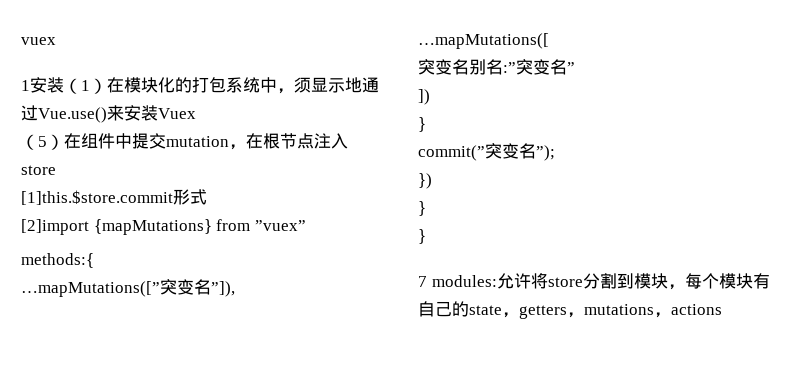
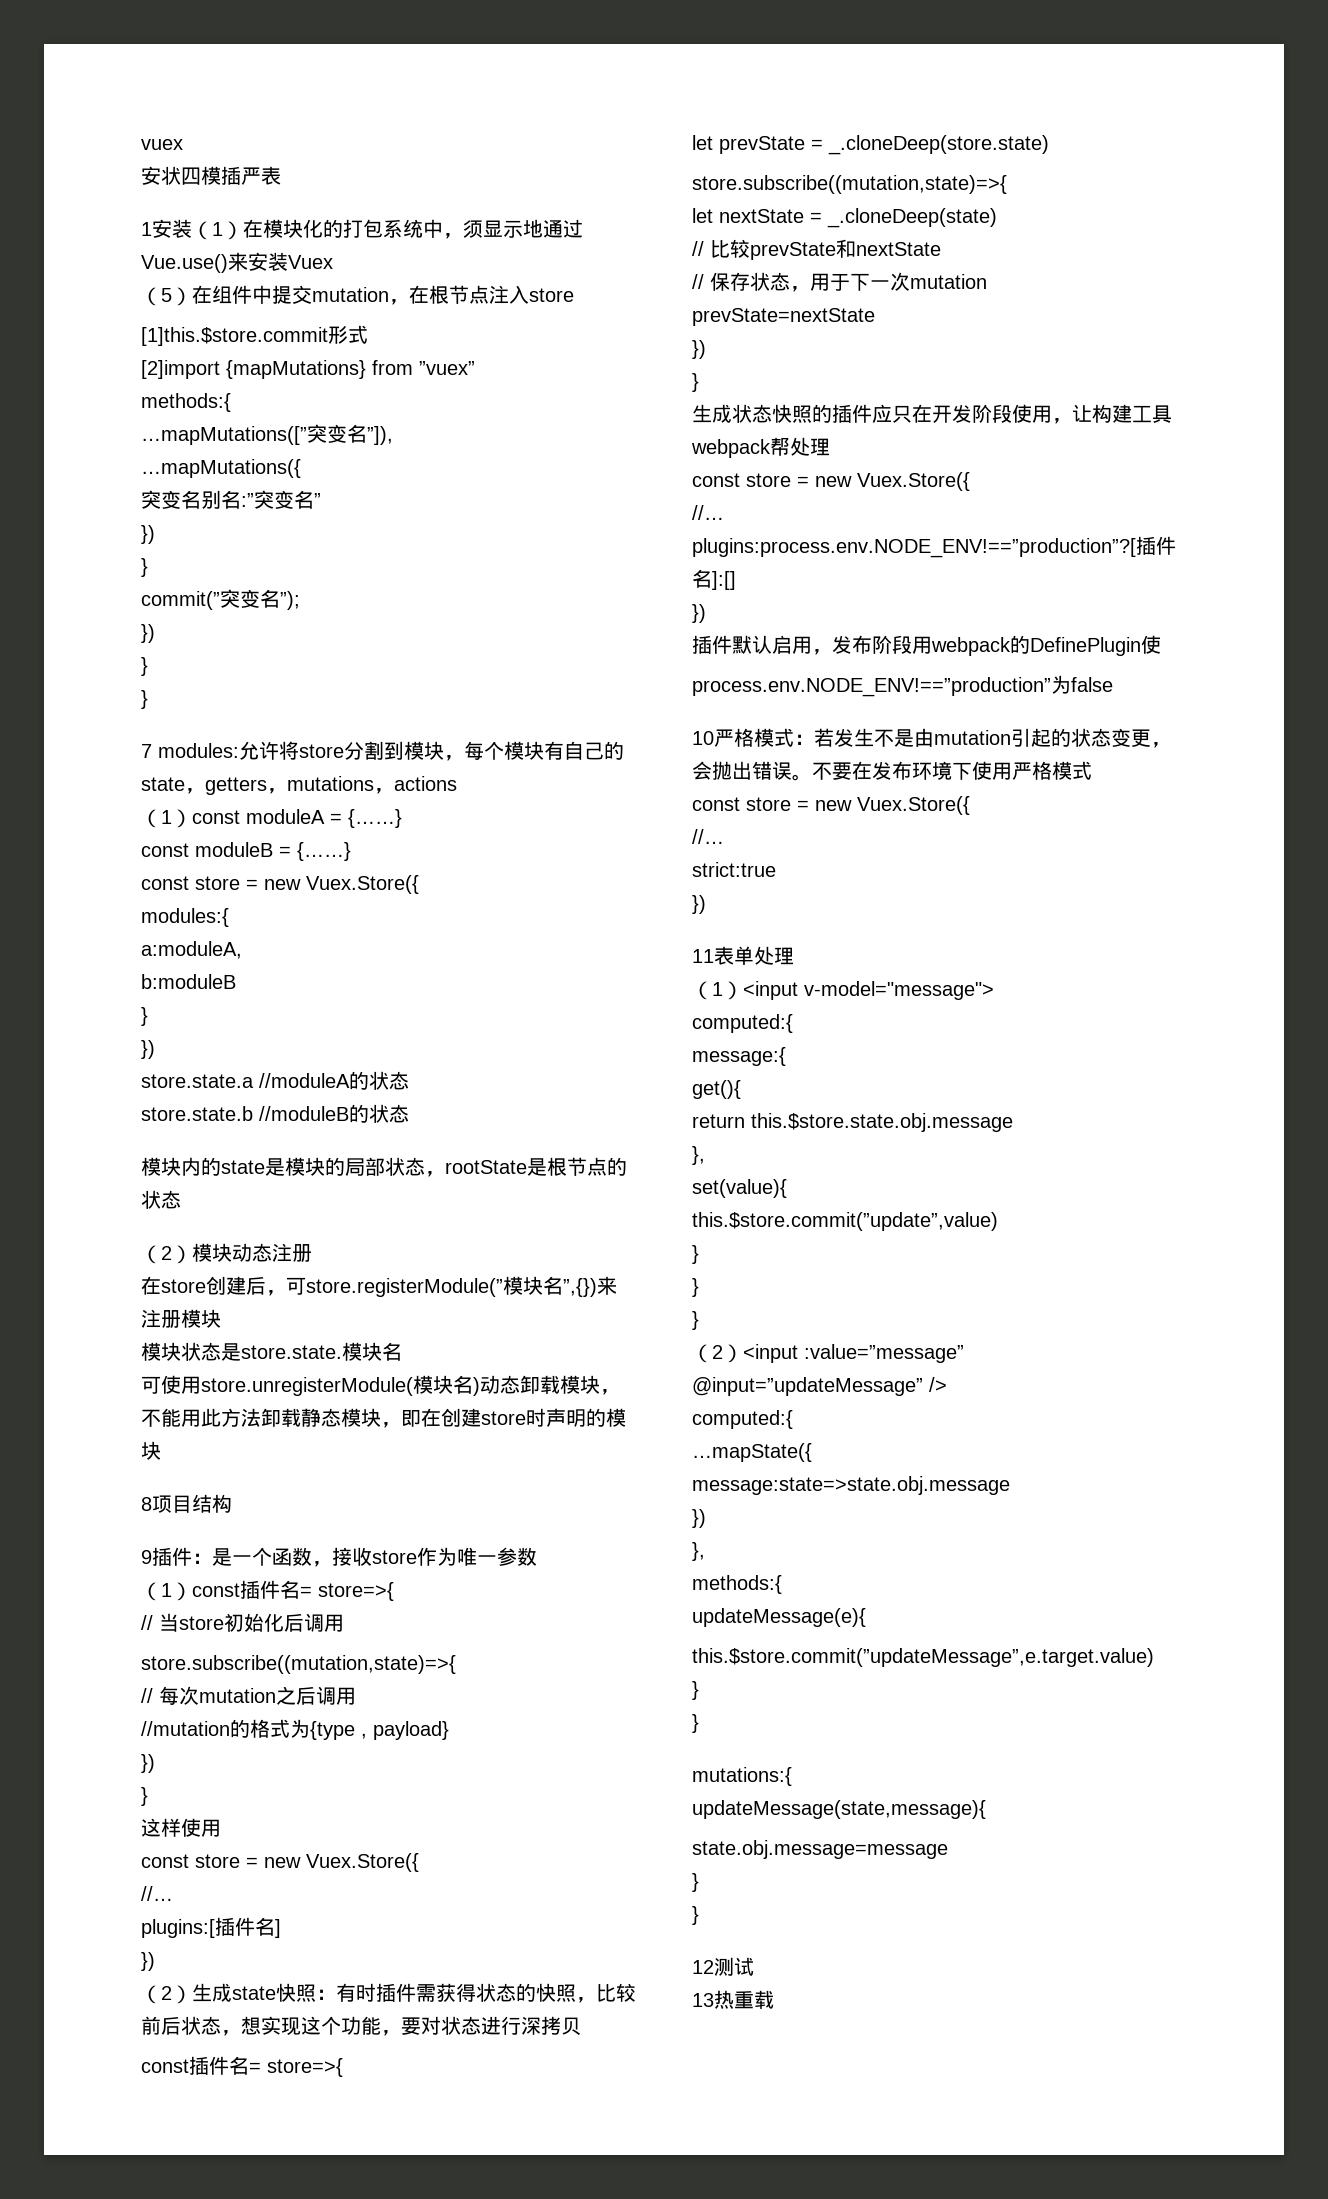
(56, 41) none -> [141,166,281,185] // 安状四模插严表
[418,33,549,49] …mapMutations([ -> [141,459,301,478] …mapMutations({
[418,89,430,105] ]) -> [141,525,155,544] })
(722, 309) none -> [141,809,402,828] [141,842,351,861] [141,875,419,894] [141,908,229,927] [141,941,242,959] [141,974,236,989] [141,1007,148,1026] [141,1040,155,1059] [141,1071,409,1090] [141,1104,409,1123] [141,1157,627,1177] [141,1190,181,1209] [141,1243,312,1264] [141,1276,617,1297] [141,1309,221,1328] [141,1342,402,1361] [141,1375,620,1396] [141,1408,626,1428] [141,1441,161,1460] [141,1494,232,1513] [141,1547,537,1567] [141,1580,394,1601] [141,1613,344,1632] [141,1655,456,1674] [141,1686,356,1705] [141,1719,449,1740] [141,1754,155,1773] [141,1787,148,1806] [141,1818,221,1837] [141,1853,419,1872] [141,1886,173,1901] [141,1917,281,1938] [141,1952,155,1971] [141,1983,636,2004] [141,2016,581,2036] [141,2056,343,2077] [692,135,1049,155] [692,175,1007,194] [692,208,997,228] [692,239,941,260] [692,272,987,292] [692,308,875,326] [692,340,706,359] [692,373,699,392] [692,404,1172,424] [691,437,830,458] [692,472,970,491] [692,505,724,520] [692,536,1176,558] [692,569,736,590] [692,604,706,623] [692,635,1161,656] [692,675,1113,697] [692,728,1171,748] [692,761,1092,781] [692,796,970,815] [692,829,724,844] [692,862,776,877] [692,895,706,914] [692,946,794,965] [692,981,994,1000] [692,1014,793,1033] [692,1047,786,1066] [692,1080,741,1099] [692,1113,1013,1132] [692,1146,705,1165] [692,1179,787,1198] [692,1212,998,1231] [692,1245,699,1264] [692,1278,699,1297] [692,1311,699,1330] [692,1344,964,1363] [692,1377,947,1396] [692,1410,793,1429] [692,1443,812,1462] [692,1476,1010,1495] [692,1509,706,1528] [692,1542,705,1561] [692,1575,782,1594] [692,1608,866,1627] [692,1648,1154,1667] [692,1681,699,1700] [692,1714,699,1733] [692,1767,792,1786] [692,1800,986,1819] [692,1840,948,1859] [692,1873,699,1892] [692,1906,699,1925] [692,1957,754,1976] [692,1990,774,2009] // （1）const moduleA = {……} // const moduleB = {……} // const store = new Vuex.Store({ // modules:{ // a:moduleA, // b:moduleB // } // }) // store.state.a //moduleA的状态 // store.state.b //moduleB的状态 // 模块内的state是模块的局部状态，rootState是根节点的状态 // （2）模块动态注册 // 在store创建后，可store.registerModule(”模块名”,{})来注册模块 // 模块状态是store.state.模块名 // 可使用store.unregisterModule(模块名)动态卸载模块，不能用此方法卸载静态模块，即在创建store时声明的模块 // 8项目结构 // 9插件：是一个函数，接收store作为唯一参数 // （1）const插件名= store=>{ // // 当store初始化后调用 // store.subscribe((mutation,state)=>{ // // 每次mutation之后调用 // //mutation的格式为{type , payload} // }) // } // 这样使用 // const store = new Vuex.Store({ // //… // plugins:[插件名] // }) // （2）生成state快照：有时插件需获得状态的快照，比较前后状态，想实现这个功能，要对状态进行深拷贝 // const插件名= store=>{ // let prevState = _.cloneDeep(store.state) // store.subscribe((mutation,state)=>{ // let nextState = _.cloneDeep(state) // // 比较prevState和nextState // // 保存状态，用于下一次mutation // prevState=nextState // }) // } // 生成状态快照的插件应只在开发阶段使用，让构建工具webpack帮处理 // const store = new Vuex.Store({ // //… // plugins:process.env.NODE_ENV!==”production”?[插件名]:[] // }) // 插件默认启用，发布阶段用webpack的DefinePlugin使 // process.env.NODE_ENV!==”production”为false // 10严格模式：若发生不是由mutation引起的状态变更，会抛出错误。不要在发布环境下使用严格模式 // const store = new Vuex.Store({ // //… // strict:true // }) // 11表单处理 // （1）<input v-model="message"> // computed:{ // message:{ // get(){ // return this.$store.state.obj.message // }, // set(value){ // this.$store.commit(”update”,value) // } // } // } // （2）<input :value=”message” @input=”updateMessage” /> // computed:{ // …mapState({ // message:state=>state.obj.message // }) // }, // methods:{ // updateMessage(e){ // this.$store.commit(”updateMessage”,e.target.value) // } // } // mutations:{ // updateMessage(state,message){ // state.obj.message=message // } // } // 12测试 // 13热重载

